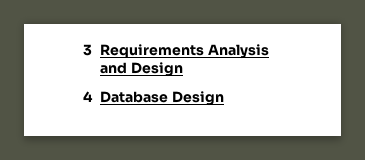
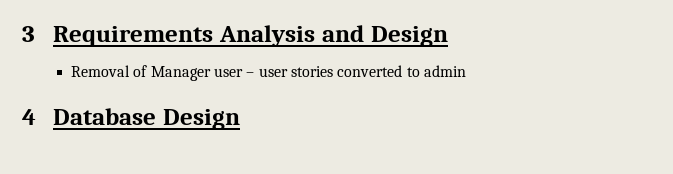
(183, 69) none -> [71,65,466,81] // Removal of Manager user – user stories converted to admin

